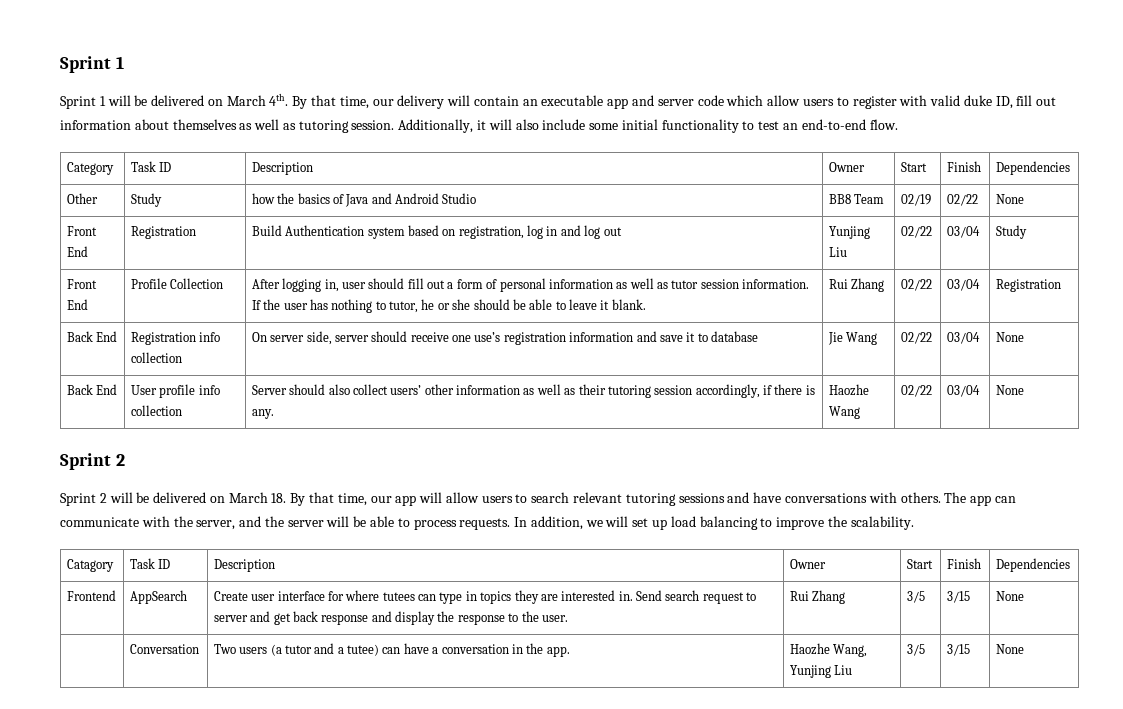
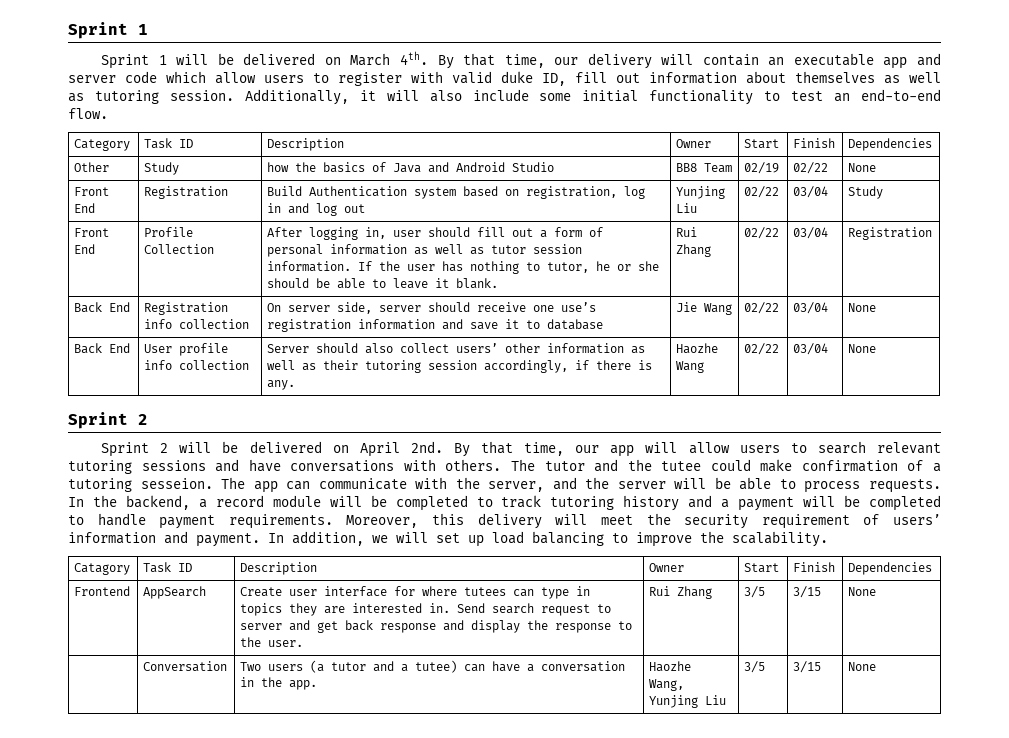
[228,492,287,503] March 18. -> [359,441,443,457] April 2nd.
(967, 497) none -> [544,459,941,472] [68,477,246,492] tutor and the tutee could make confirmation of a tutoring sesseion. The
(528, 522) none -> [92,495,942,511] [68,513,942,529] [68,531,284,547] the backend, a record module will be completed to track tutoring history and a payment will be completed to handle payment requirements. Moreover, this delivery will meet the security requirement of users’ information and payment. In

